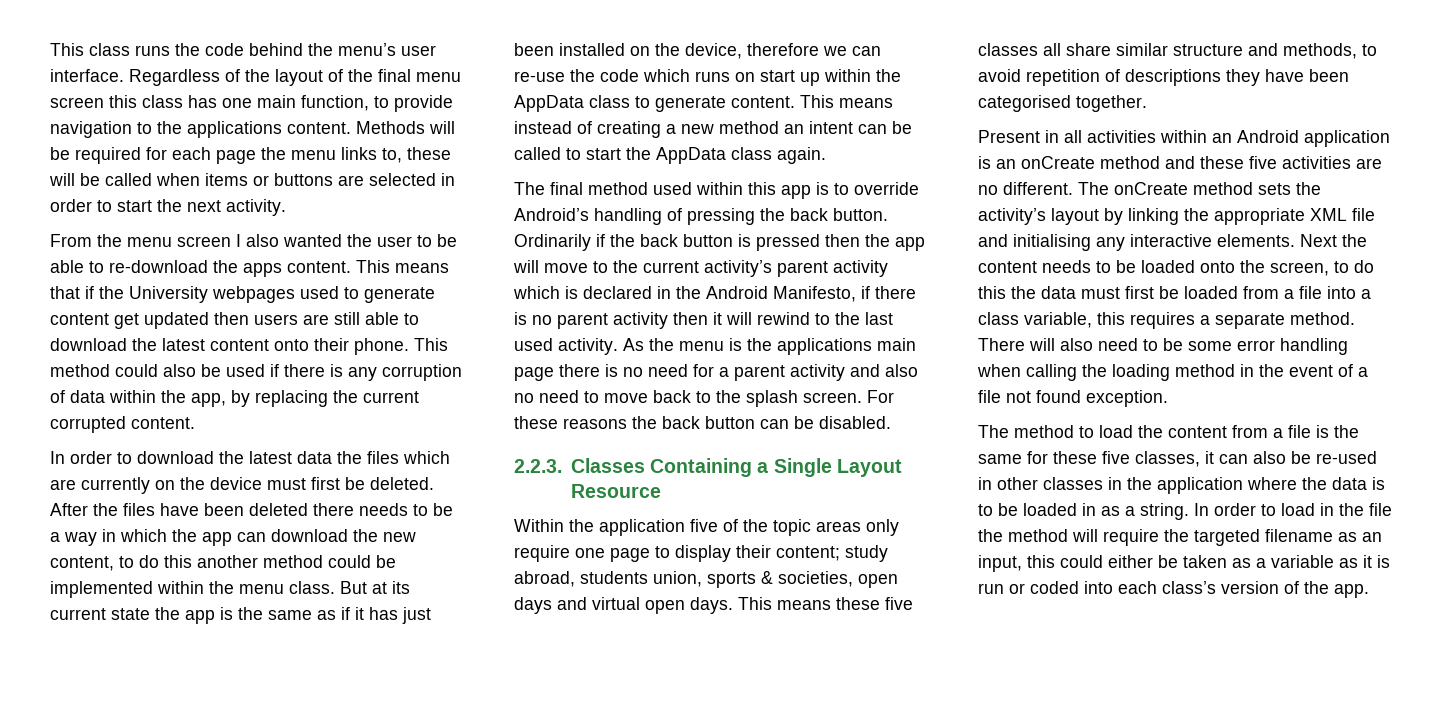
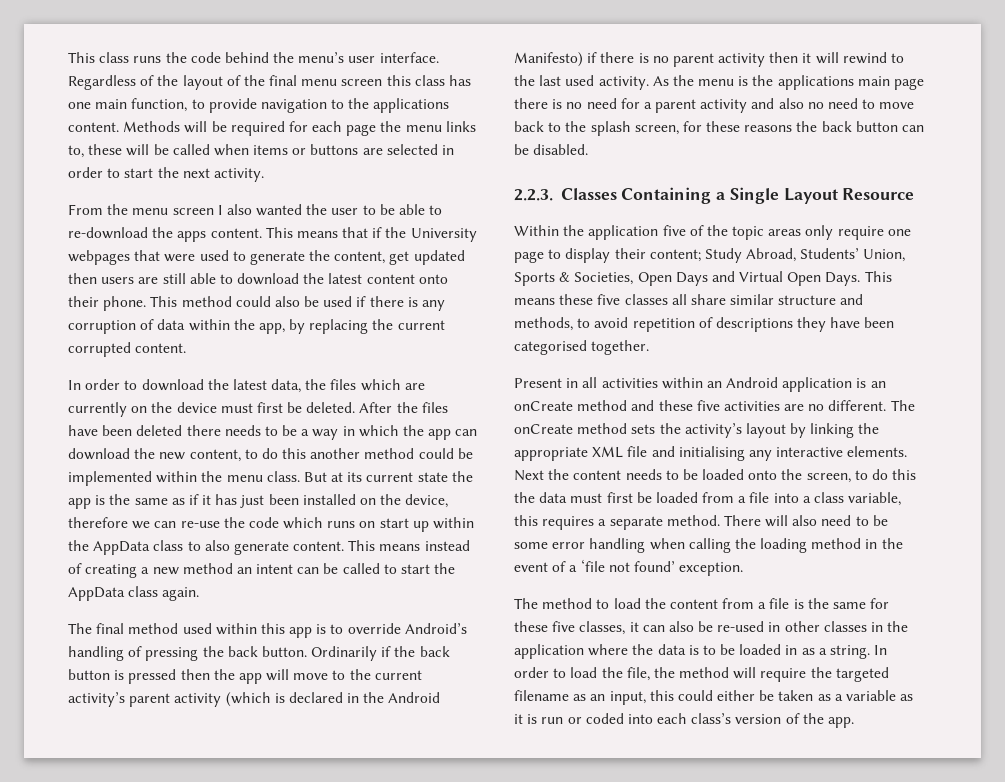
(295, 294) none -> [134,250,196,262] that were
[50,313,109,325] content -> [309,250,386,264] the content,
[297,451,332,464] data -> [271,379,302,393] data,
(650, 102) none -> [204,540,230,551] also
[513,286,560,299] which -> [225,692,271,707] (which
[773,286,856,302] Manifesto, -> [514,52,583,67] Manifesto)
[803,390,894,403] screen. For -> [634,121,702,135] screen, for
[845,545,888,562] [514,571,898,588] [514,597,733,614] study abroad, students union, sports & societies, open days and virtual open days. -> [704,248,906,263] [514,271,861,286] Study Abroad, Students’ Union, Sports & Societies, Open Days and Virtual Open Days.
[978,390,1081,403] file not found -> [580,559,675,572] ‘file not found’
[1320,503,1392,516] in the file -> [601,667,650,681] the file,

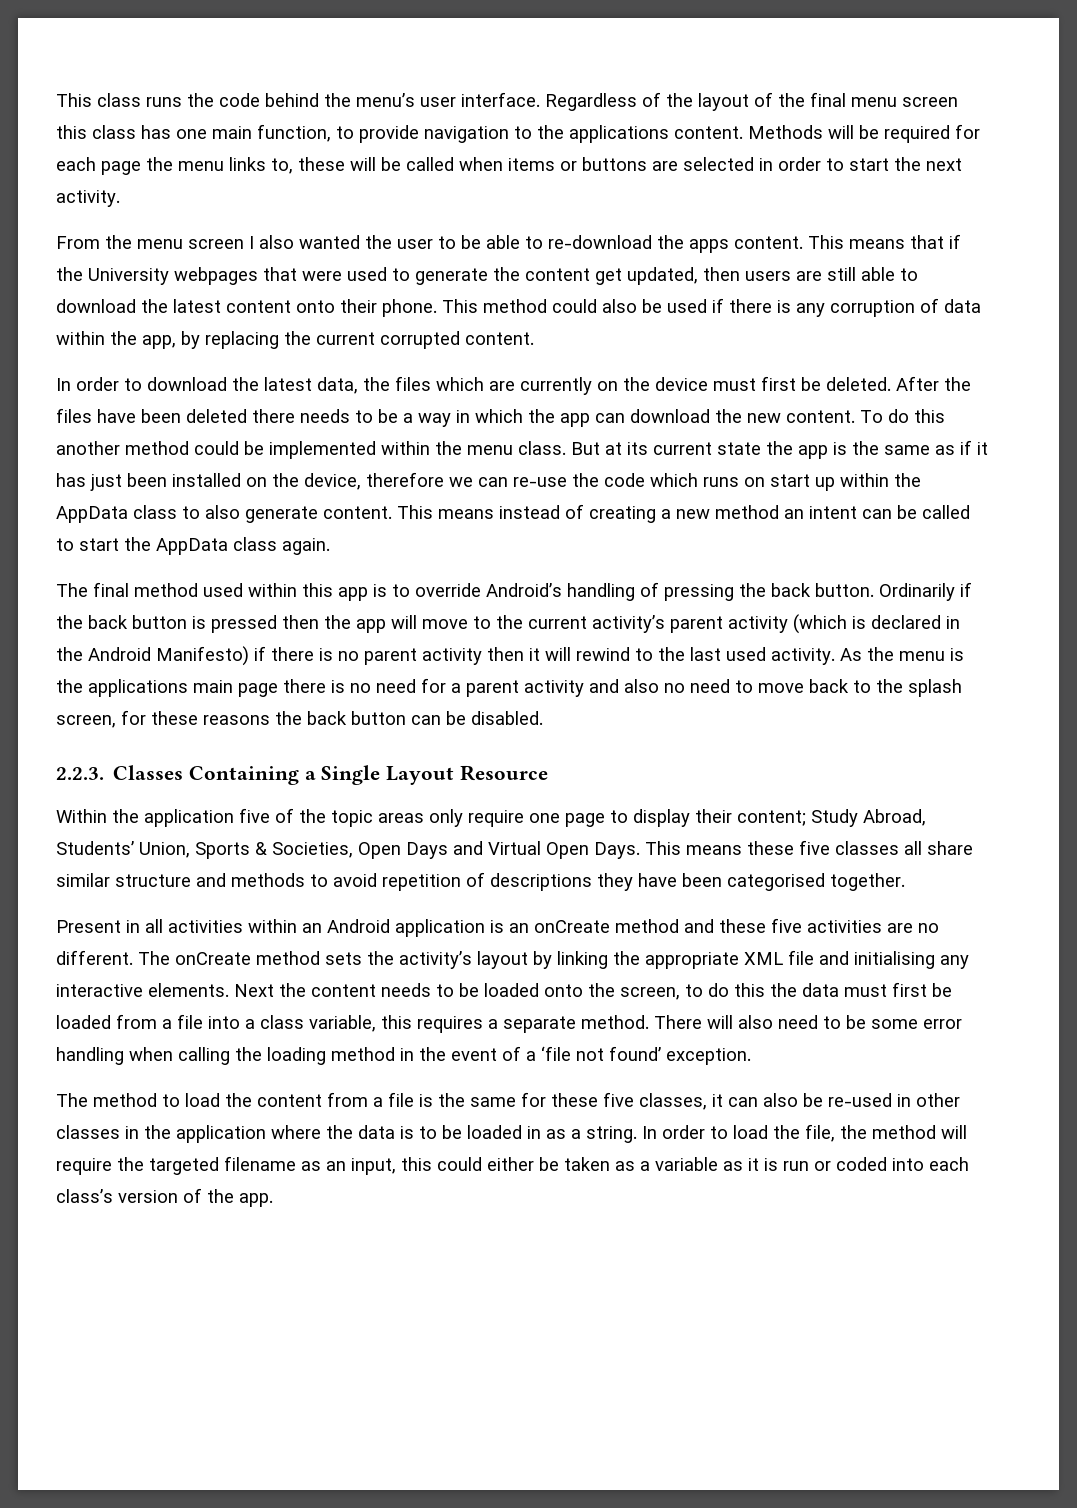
[334,250,465,265] content, get updated -> [525,267,698,285] content get updated,
[189,449,258,462] content, to -> [786,410,883,423] content. To
[514,317,573,331] methods, -> [231,873,305,887] methods

